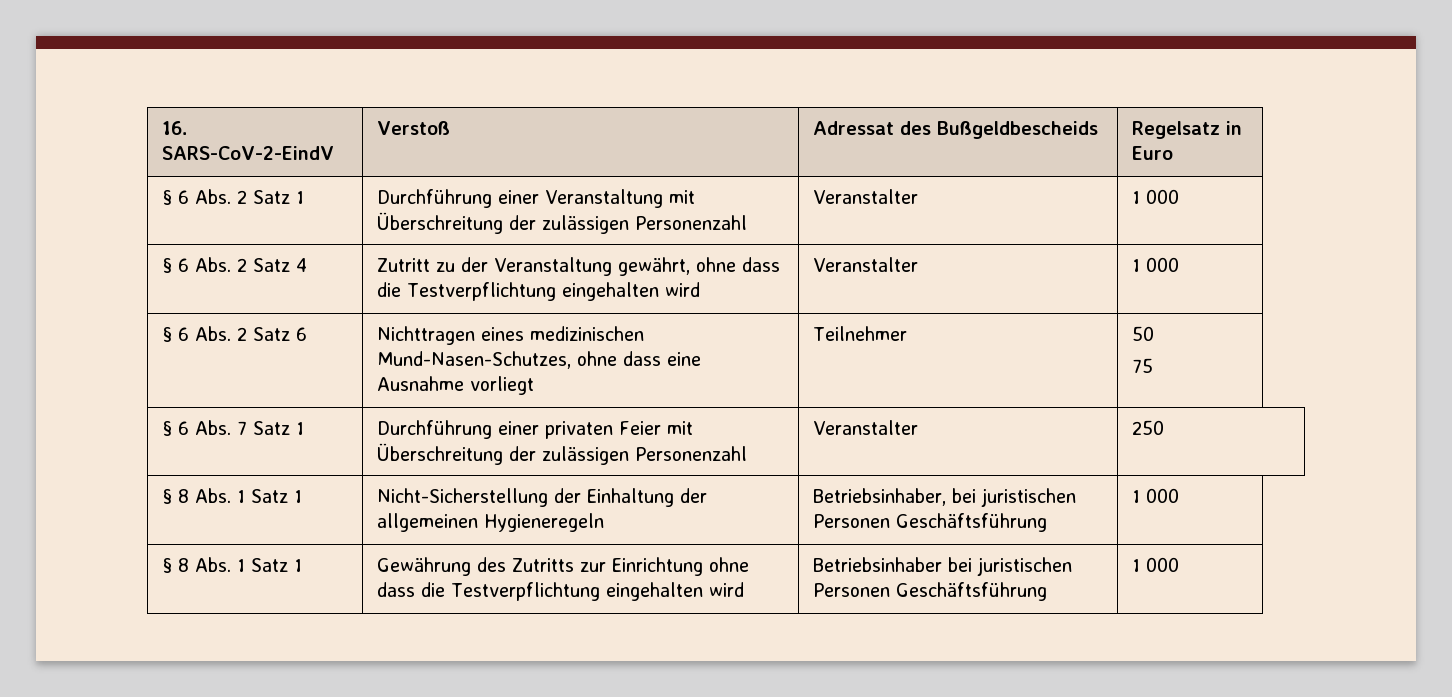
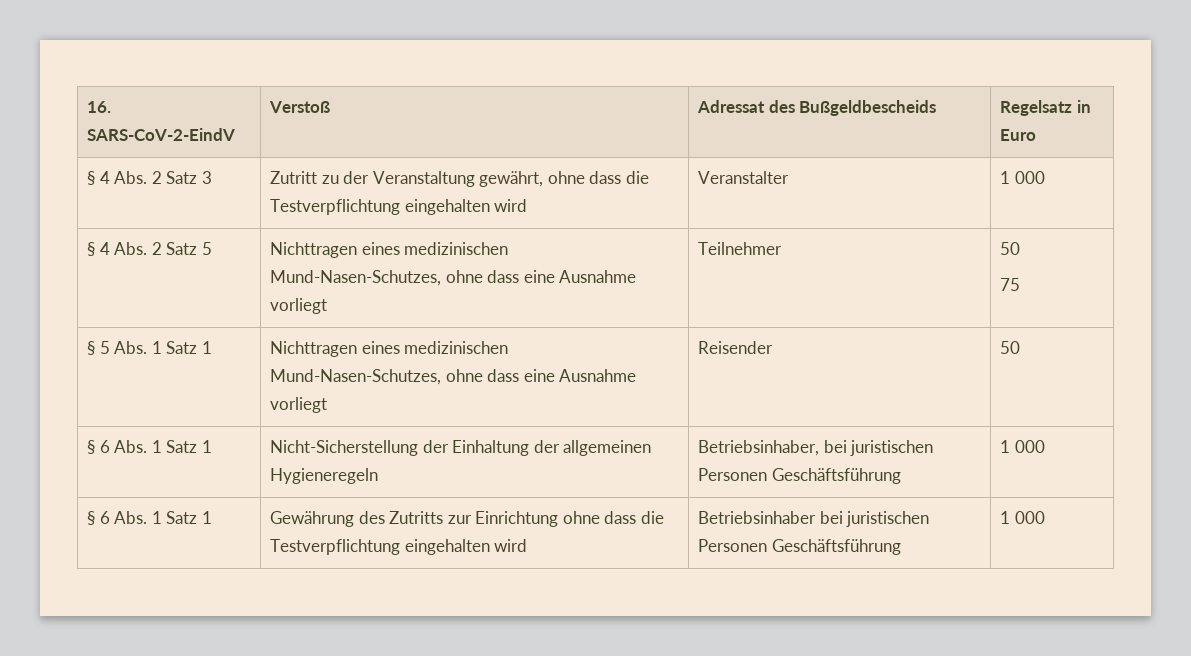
[178,189,305,204] [377,189,696,208] [377,212,748,234] [813,189,919,204] [1132,189,1180,204] [162,257,308,273] 6 Abs. 2 Satz 1 | Durchführung einer Veranstaltung mit Überschreitung der zulässigen Personenzahl | Veranstalter | 1 000 // § 6 Abs. 2 Satz 4 -> [99,171,212,184] 4 Abs. 2 Satz 3
[178,326,308,341] 6 Abs. 2 Satz 6 -> [99,242,212,255] 4 Abs. 2 Satz 5
[178,420,305,435] [377,420,694,439] [377,443,748,465] [813,420,919,435] [1132,420,1165,435] [162,489,190,504] 6 Abs. 7 Satz 1 | Durchführung einer privaten Feier mit Überschreitung der zulässigen Personenzahl | Veranstalter | 250 // § 8 -> [99,341,212,354] [270,341,509,357] [270,369,637,385] [270,397,328,413] [698,341,774,354] [1000,341,1021,354] [87,440,110,454] 5 Abs. 1 Satz 1 | Nichttragen eines medizinischen Mund-Nasen-Schutzes, ohne dass eine Ausnahme vorliegt | Reisender | 50 // § 6
[178,558,190,572] 8 -> [99,511,110,524] 6

